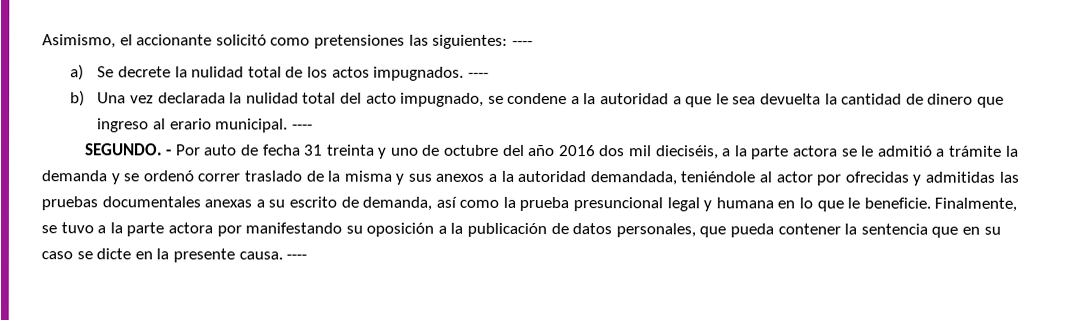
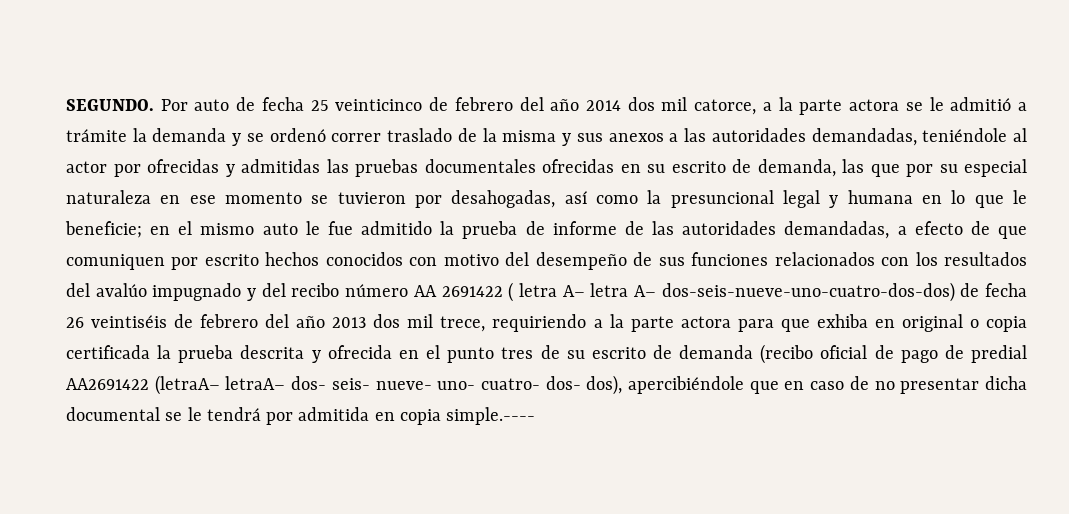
[42,34,533,49] [69,64,489,81] [69,90,1004,108] [97,118,313,133] [84,143,719,160] Asimismo, el accionante solicitó como pretensiones las siguientes: ---- // a) Se decrete la nulidad total de los actos impugnados. ---- // b) Una vez declarada la nulidad total del acto impugnado, se condene a la autoridad a que le sea devuelta la cantidad de dinero que ingreso al erario municipal. ---- // SEGUNDO. - Por auto de fecha 31 treinta y uno de octubre del año 2016 dos mil dieciséis, -> [66,97,757,115] SEGUNDO. Por auto de fecha 25 veinticinco de febrero del año 2014 dos mil catorce,
[500,170,677,186] la autoridad demandada, -> [684,128,917,146] las autoridades demandadas,
[204,199,265,208] anexas a -> [542,159,641,173] ofrecidas en
(433, 203) none -> [842,159,1027,177] [66,190,556,208] las que por su especial naturaleza en ese momento se tuvieron por desahogadas,
[519,196,570,212] prueba -> (662, 197) none
[863,197,1018,212] [41,222,1001,238] [41,248,308,263] beneficie. Finalmente, se tuvo a la parte actora por manifestando su oposición a la publicación de datos personales, que pueda contener la sentencia que en su caso se dicte en la presente causa. ---- -> [65,221,1027,239] [66,252,1027,270] [66,282,1027,302] [66,314,1027,332] [66,344,1027,364] [66,375,1028,395] [66,407,536,425] beneficie; en el mismo auto le fue admitido la prueba de informe de las autoridades demandadas, a efecto de que comuniquen por escrito hechos conocidos con motivo del desempeño de sus funciones relacionados con los resultados del avalúo impugnado y del recibo número AA 2691422 ( letra A– letra A– dos-seis-nueve-uno-cuatro-dos-dos) de fecha 26 veintiséis de febrero del año 2013 dos mil trece, requiriendo a la parte actora para que exhiba en original o copia certificada la prueba descrita y ofrecida en el punto tres de su escrito de demanda (recibo oficial de pago de predial AA2691422 (letraA– letraA– dos- seis- nueve- uno- cuatro- dos- dos), apercibiéndole que en caso de no presentar dicha documental se le tendrá por admitida en copia simple.----

